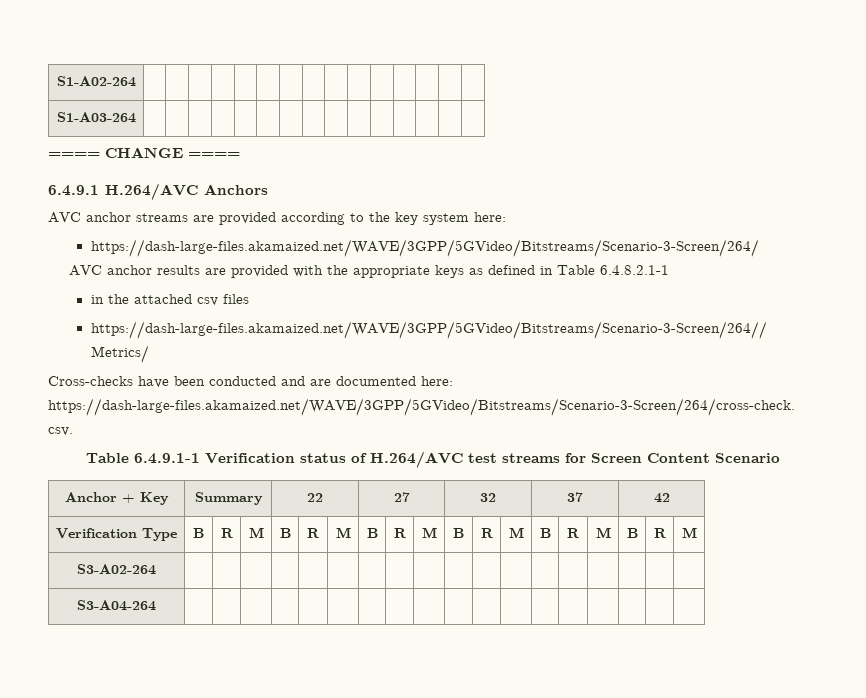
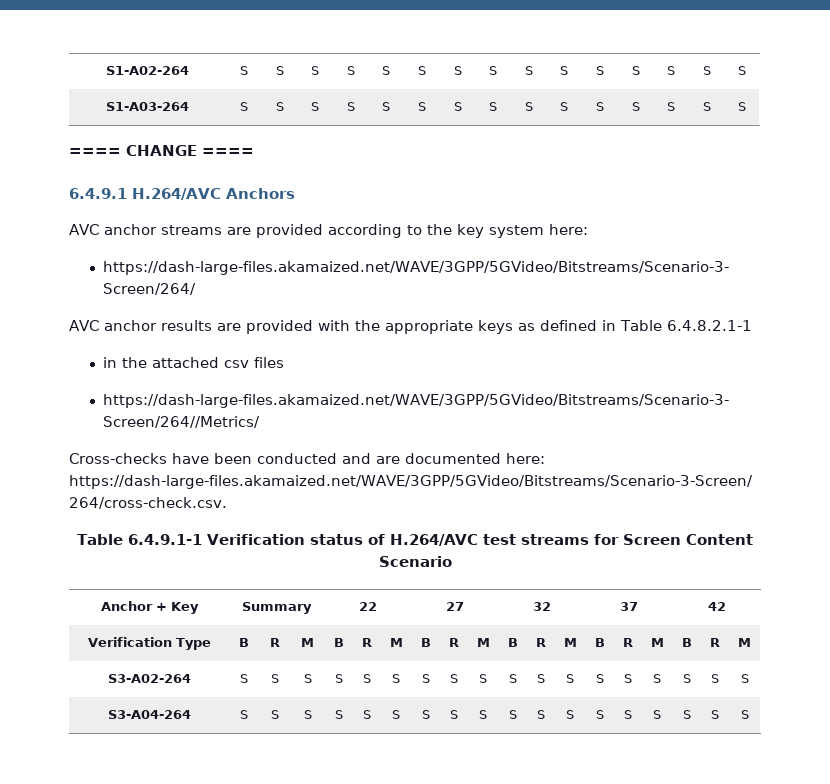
[56,112,136,123] | | | | | | | | | | | | | | // S1-A03-264 | | | | | | | | | | | | | | | -> [239,66,248,75] [275,66,284,75] [311,66,319,75] [346,66,355,75] [382,66,390,75] [417,66,426,75] [453,66,462,75] [489,66,497,75] [524,66,533,75] [560,66,568,75] [595,66,604,75] [631,66,640,75] [667,66,675,75] [702,66,711,75] [738,66,746,75] [106,102,189,111] [239,102,248,111] [275,102,284,111] [311,102,319,111] [346,102,355,111] [382,102,390,111] [417,102,426,111] [453,102,462,111] [489,102,497,111] [524,102,533,111] [560,102,568,111] [595,102,604,111] [631,102,640,111] [667,102,675,111] [702,102,711,111] [738,102,746,111] S | S | S | S | S | S | S | S | S | S | S | S | S | S | S // S1-A03-264 | S | S | S | S | S | S | S | S | S | S | S | S | S | S | S
[77,600,156,611] | | | | | | | | | | | | | | | | | // S3-A04-264 | | | | | | | | | | | | | | | | | | -> [240,674,248,683] [271,674,279,683] [303,674,312,683] [334,674,343,683] [362,674,371,683] [392,674,400,683] [421,674,430,683] [449,674,458,683] [479,674,487,683] [508,674,517,683] [536,674,545,683] [566,674,574,683] [595,674,604,683] [623,674,632,683] [653,674,661,683] [682,674,691,683] [710,674,719,683] [740,674,749,683] [107,710,191,719] [240,710,248,719] [271,710,279,719] [303,710,312,719] [334,710,343,719] [362,710,371,719] [392,710,400,719] [421,710,430,719] [449,710,458,719] [479,710,487,719] [508,710,517,719] [536,710,545,719] [566,710,574,719] [595,710,604,719] [623,710,632,719] [653,710,661,719] [682,710,691,719] [710,710,719,719] [740,710,749,719] S | S | S | S | S | S | S | S | S | S | S | S | S | S | S | S | S | S // S3-A04-264 | S | S | S | S | S | S | S | S | S | S | S | S | S | S | S | S | S | S

